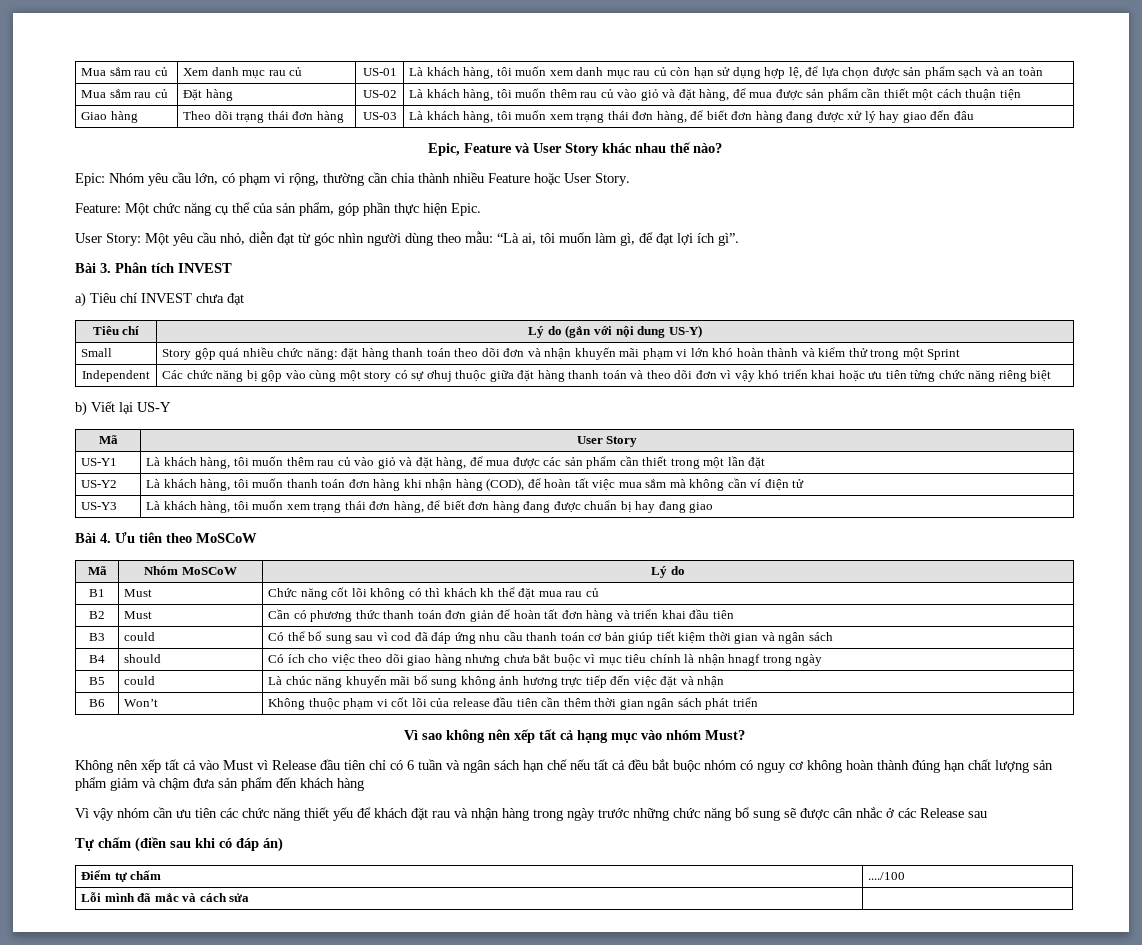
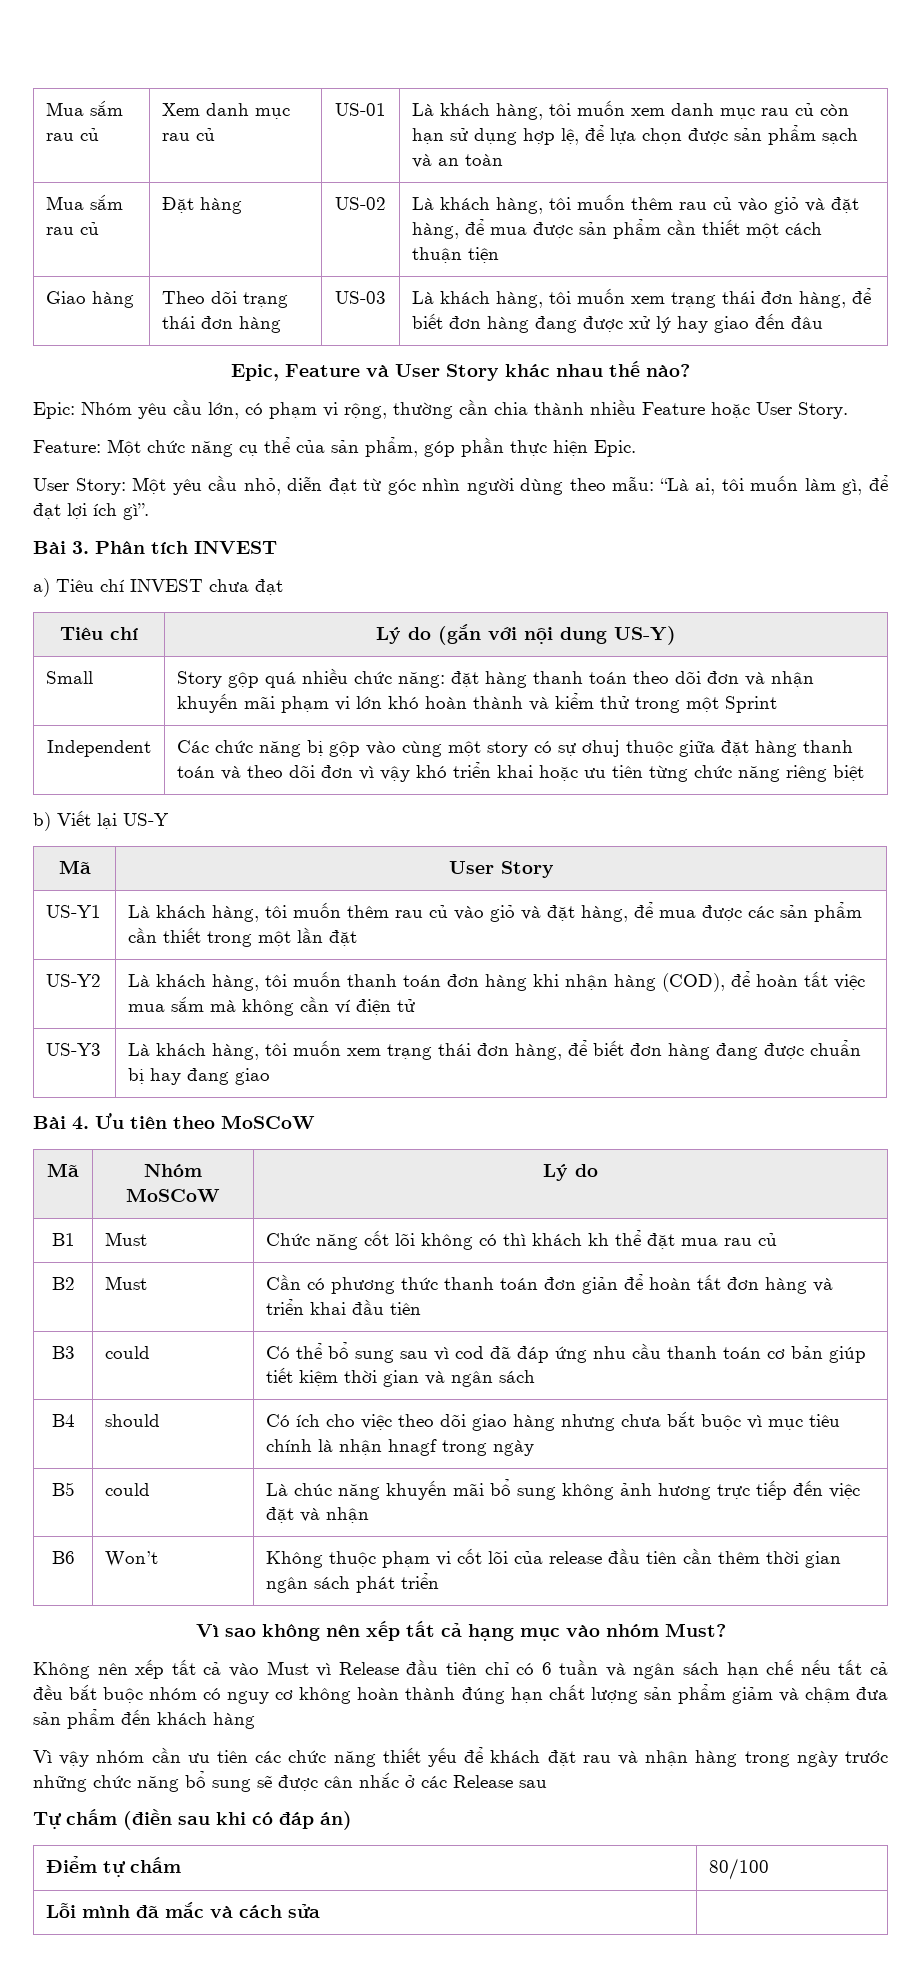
[868,872,906,880] ..../100 -> [709,1858,770,1880] 80/100

